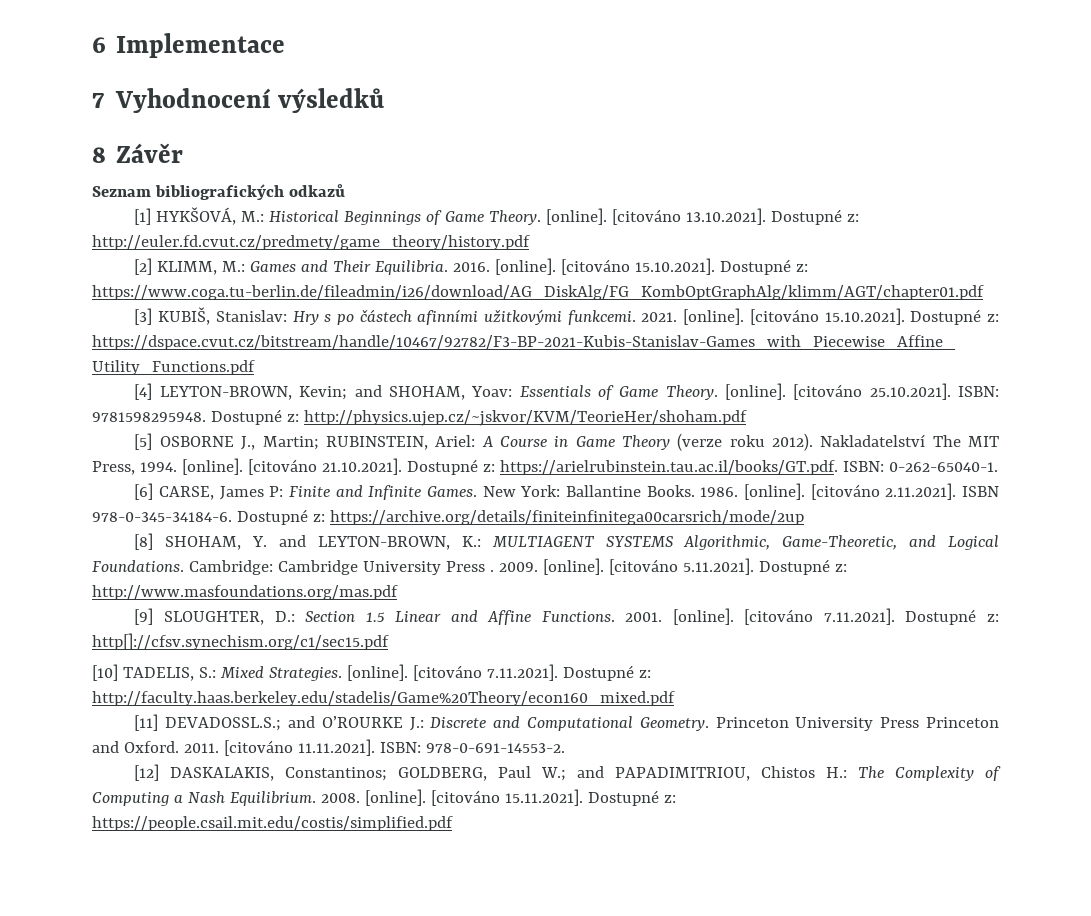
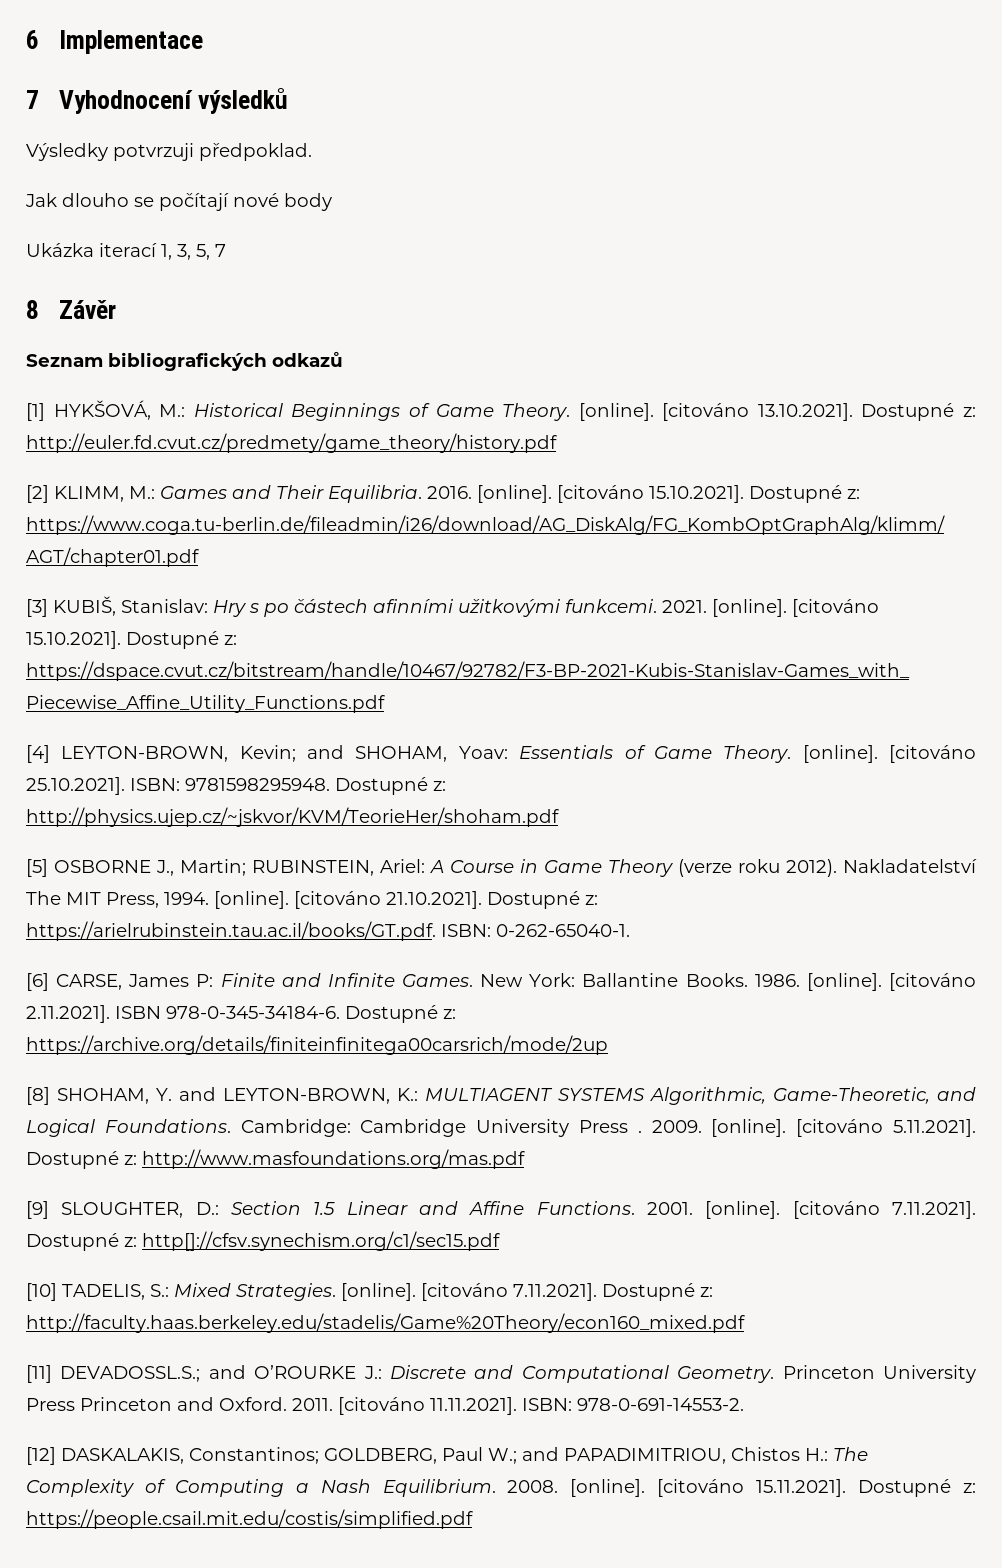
(384, 100) none -> [26,143,312,161] [25,193,332,211] [26,243,226,260] // Výsledky potvrzuji předpoklad. // Jak dlouho se počítají nové body // Ukázka iterací 1, 3, 5, 7

